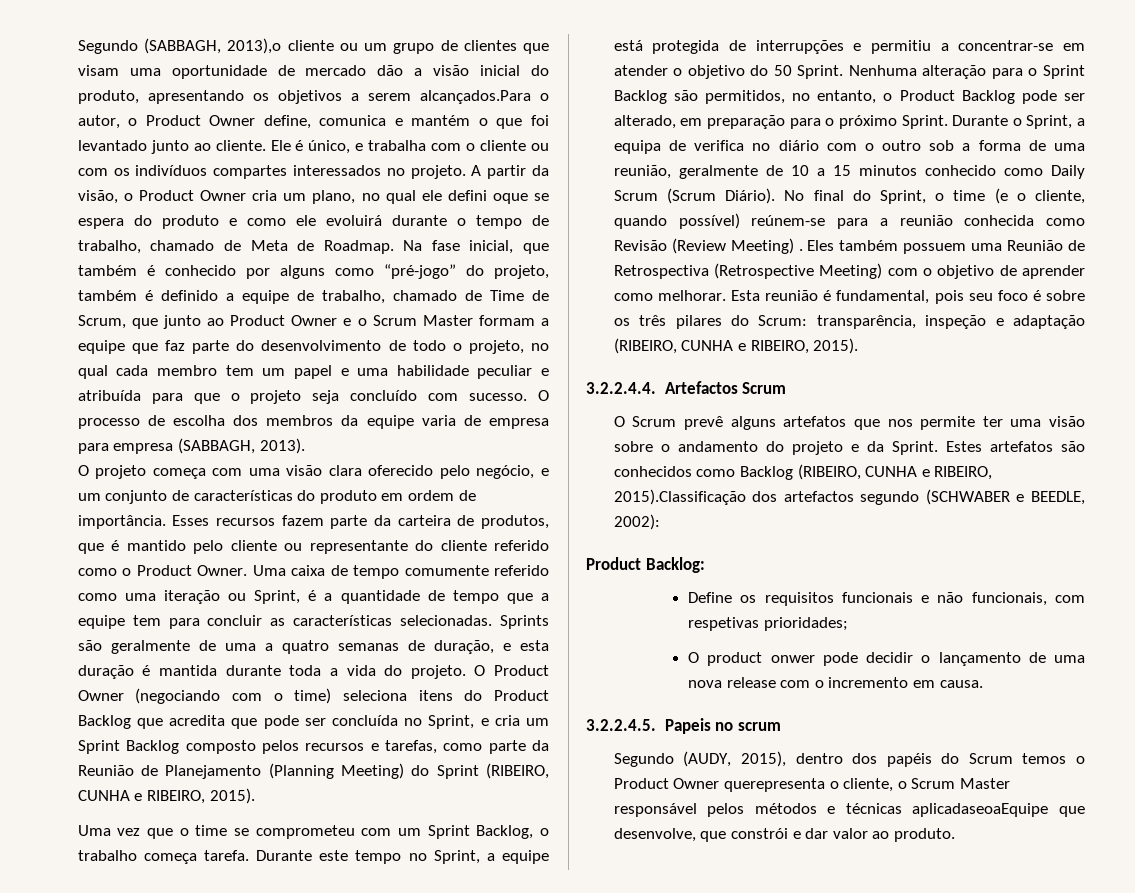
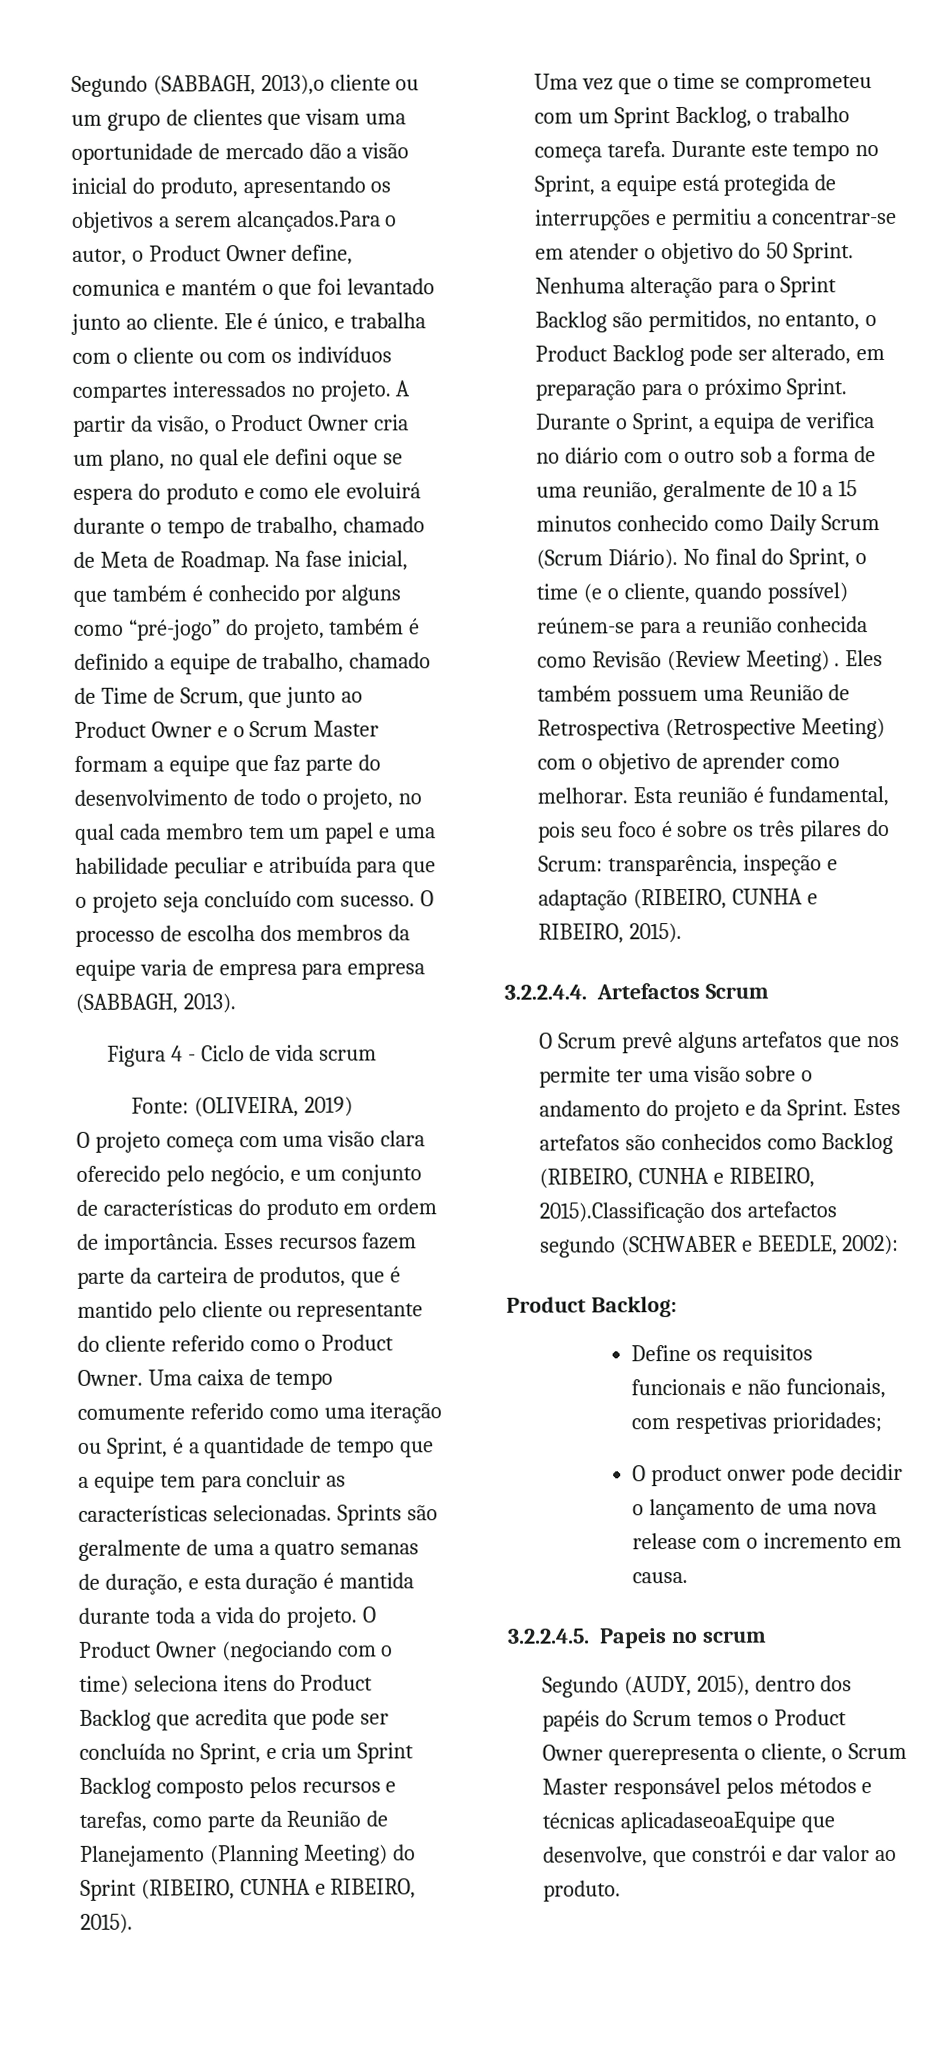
(305, 446) none -> [106,1044,378,1067] [131,1096,353,1118] // Figura 4 - Ciclo de vida scrum // Fonte: (OLIVEIRA, 2019)

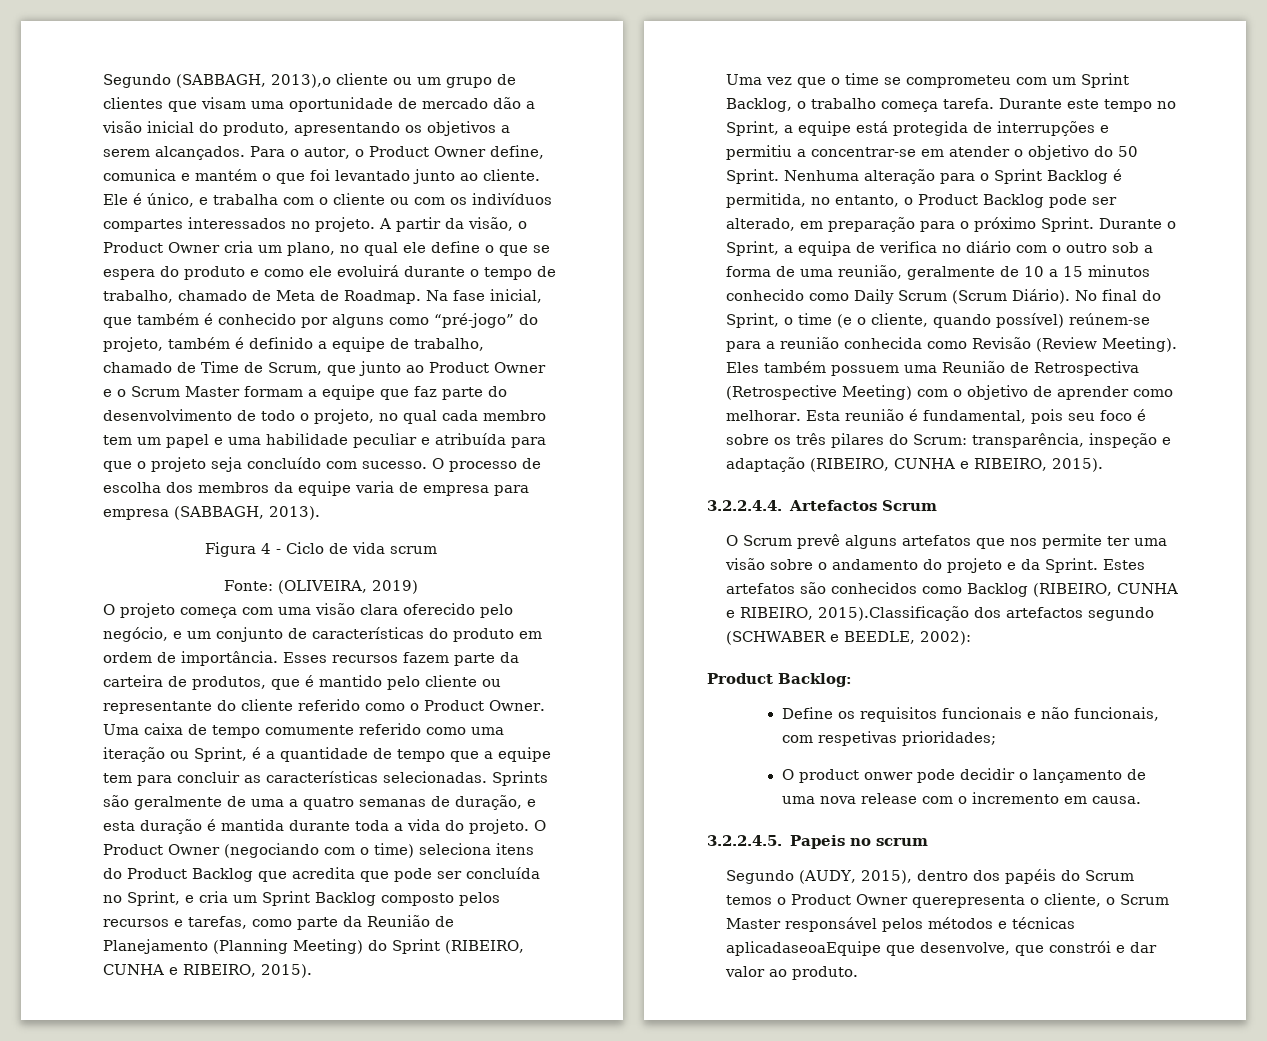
[236,210,381,233] alcançados.Para -> [155,146,286,160] alcançados. Para
[275,448,379,470] defini oque -> [431,241,529,256] define o que
[611,310,752,333] são permitidos, -> [1113,169,1123,181] [726,193,807,208] é permitida,
[745,650,841,672] Meeting) . -> [1102,337,1178,352] Meeting).

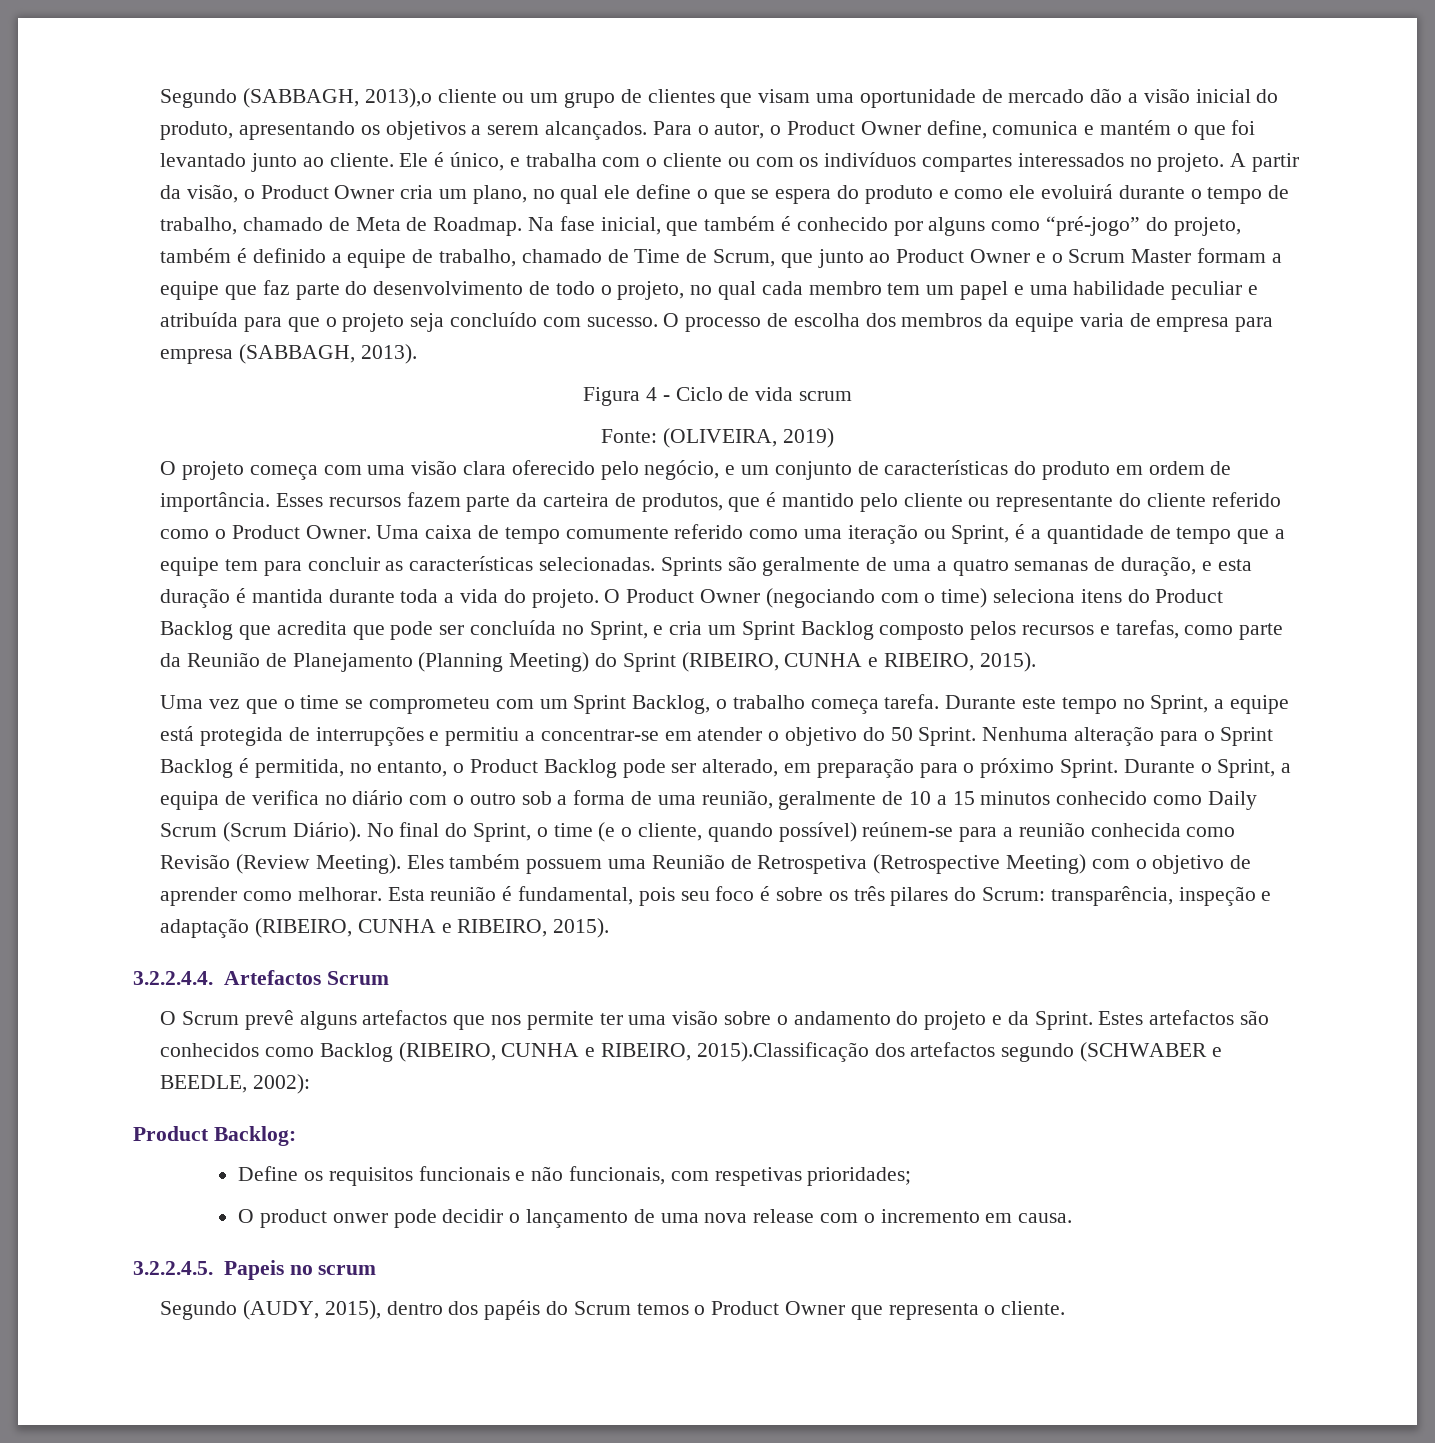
[1034,361,1140,376] Retrospectiva -> [757,855,868,874] Retrospetiva
[902,535,972,546] artefatos -> [362,1010,448,1025] artefactos
[726,583,796,594] artefatos -> [1149,1010,1235,1025] artefactos
[912,893,1170,908] [726,917,1076,932] [726,941,1158,956] [725,966,859,980] querepresenta o cliente, o Scrum Master responsável pelos métodos e técnicas aplicadaseoaEquipe que desenvolve, que constrói e dar valor ao produto. -> [850,1301,1066,1320] que representa o cliente.

